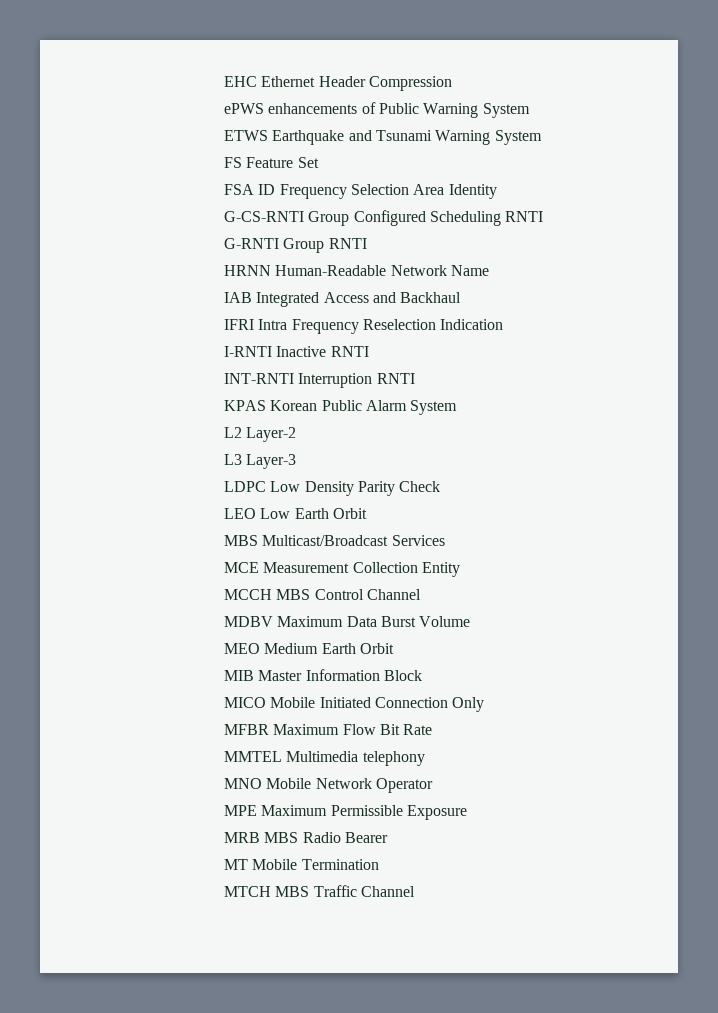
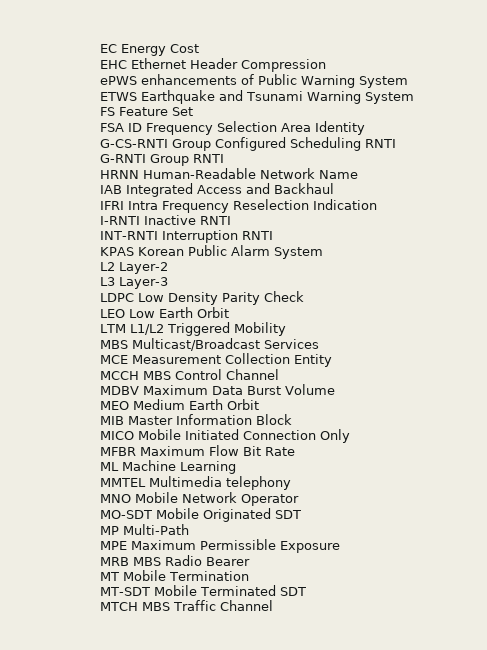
(224, 81) none -> [99,44,199,56] EC Energy Cost //
(368, 513) none -> [99,322,286,336] // LTM L1/L2 Triggered Mobility
(433, 729) none -> [99,460,236,474] // ML Machine Learning
(434, 785) none -> [99,508,301,522] [99,524,189,535] // MO-SDT Mobile Originated SDT // MP Multi-Path
(379, 864) none -> [99,585,306,596] // MT-SDT Mobile Terminated SDT

